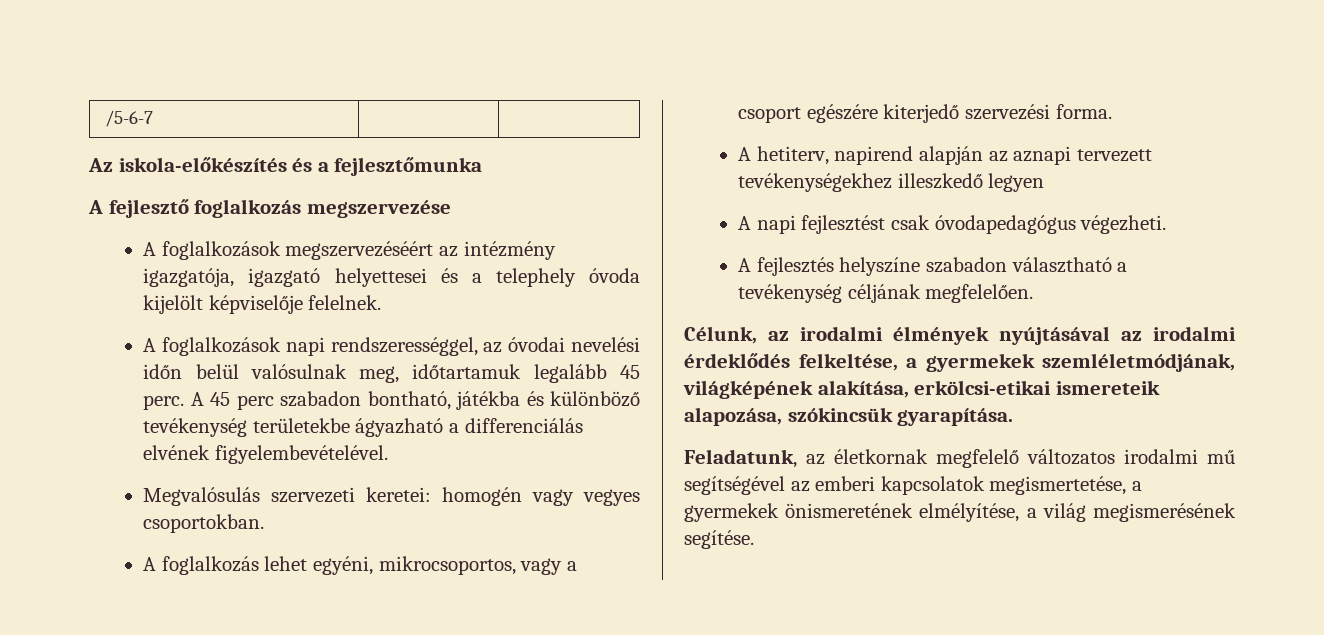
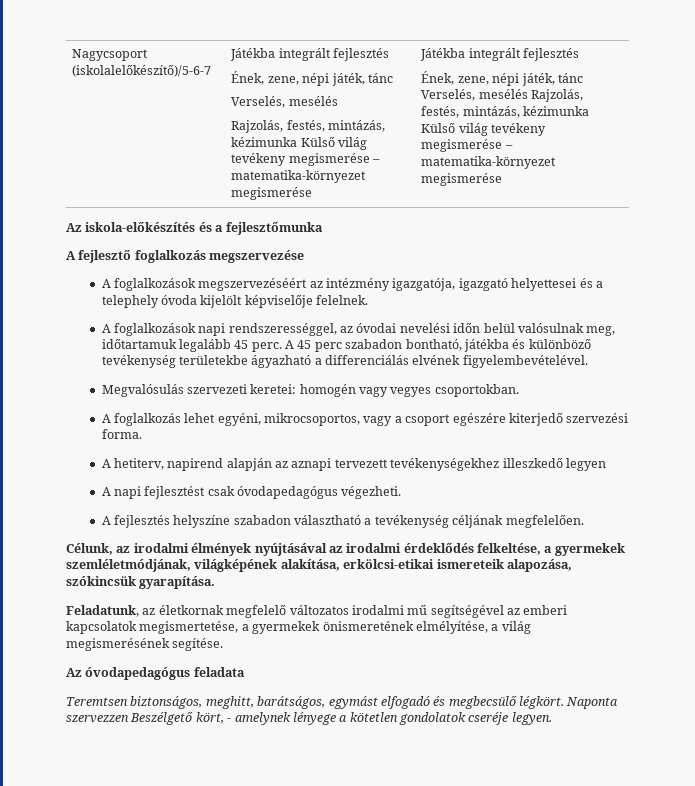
[104,110,153,127] /5-6-7 | | -> [72,49,149,61] [72,64,212,77] [230,48,390,61] [231,71,393,86] [231,96,338,108] [231,120,386,133] [231,136,368,150] [231,153,381,166] [231,170,367,183] [231,187,313,200] [420,48,580,61] [421,71,583,86] [421,89,584,102] [421,106,590,118] [421,122,547,136] [421,139,513,152] [421,156,557,169] [421,173,503,186] Nagycsoport (iskolalelőkészítő)/5-6-7 | Játékba integrált fejlesztés // Ének, zene, népi játék, tánc // Verselés, mesélés // Rajzolás, festés, mintázás, kézimunka Külső világ tevékeny megismerése – matematika-környezet megismerése | Játékba integrált fejlesztés // Ének, zene, népi játék, tánc Verselés, mesélés Rajzolás, festés, mintázás, kézimunka Külső világ tevékeny megismerése – matematika-környezet megismerése
(754, 539) none -> [66,667,245,680] [66,695,619,709] [66,711,552,725] // Az óvodapedagógus feladata // Teremtsen biztonságos, meghitt, barátságos, egymást elfogadó és megbecsülő légkört. Naponta szervezzen Beszélgető kört, - amelynek lényege a kötetlen gondolatok cseréje legyen.

